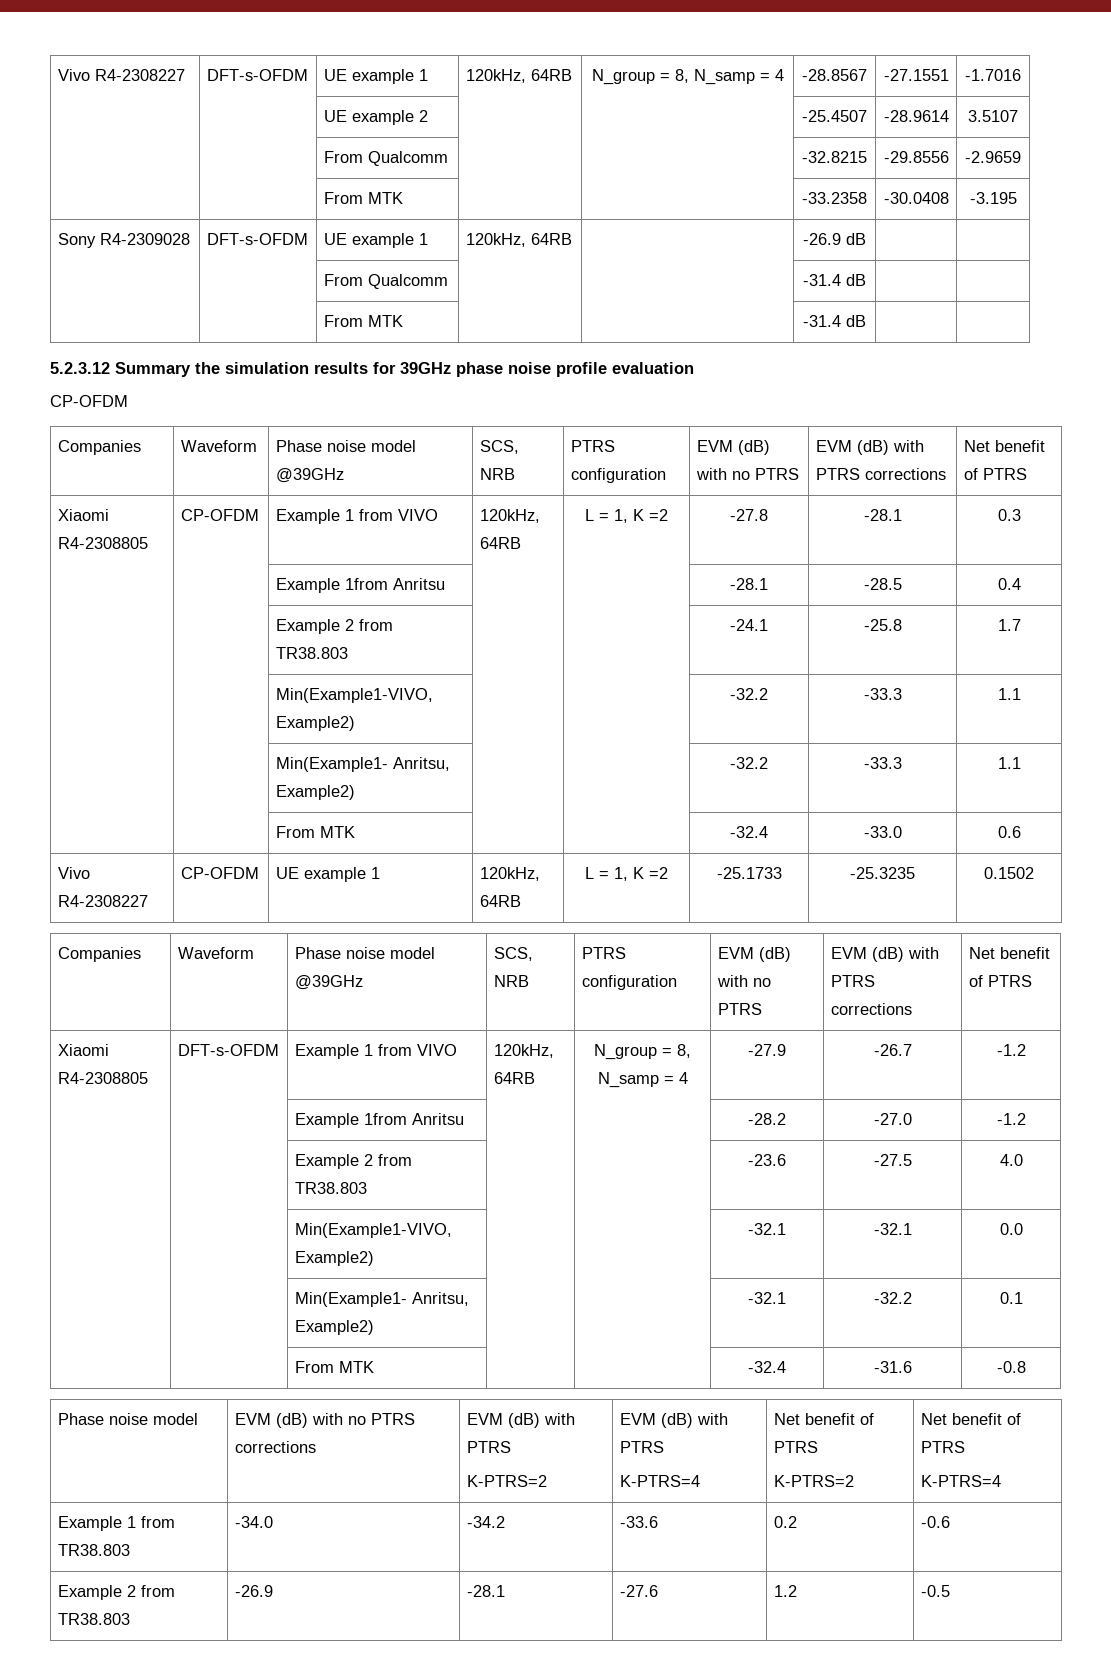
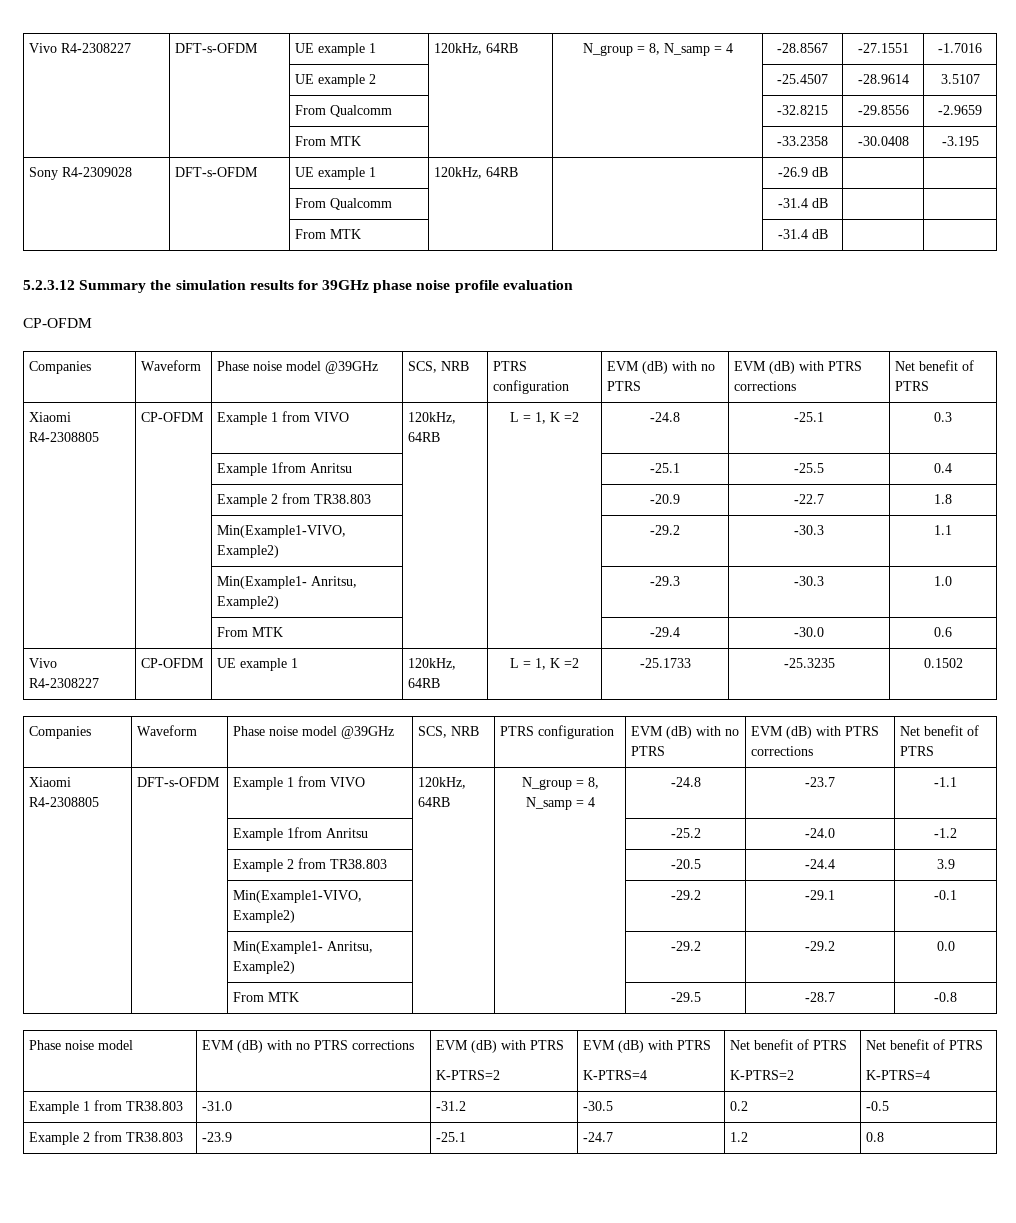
[730,509,768,521] [863,509,902,521] -27.8 | -28.1 -> [650,412,680,422] [794,412,825,422] -24.8 | -25.1
[730,578,768,590] [863,578,902,590] -28.1 | -28.5 -> [650,463,680,473] [794,463,825,473] -25.1 | -25.5
[730,619,768,631] [863,619,902,631] [997,619,1021,631] [275,688,433,703] [275,716,355,731] [730,688,768,700] [863,688,902,700] -24.1 | -25.8 | 1.7 // | | Min(Example1-VIVO, Example2) | | | -32.2 | -33.3 -> [650,494,680,504] [794,494,825,504] [934,494,952,504] [217,525,347,538] [217,545,280,558] [650,525,680,535] [794,525,825,535] -20.9 | -22.7 | 1.8 // | | Min(Example1-VIVO, Example2) | | | -29.2 | -30.3
[730,757,768,769] [863,757,902,769] [997,757,1021,769] [275,826,355,838] [730,826,768,838] [863,826,902,838] -32.2 | -33.3 | 1.1 // | | From MTK | | | -32.4 | -33.0 -> [650,576,680,586] [794,576,825,586] [934,576,952,586] [217,627,284,637] [650,627,680,637] [794,627,825,637] -29.3 | -30.3 | 1.0 // | | From MTK | | | -29.4 | -30.0
[748,1044,786,1056] [873,1044,912,1056] [996,1044,1026,1056] [294,1113,464,1128] [748,1113,786,1125] [873,1113,912,1125] -27.9 | -26.7 | -1.2 // | | Example 1from Anritsu | | | -28.2 | -27.0 -> [670,777,701,787] [805,777,836,787] [934,777,957,787] [233,827,369,841] [670,828,701,838] [805,828,836,838] -24.8 | -23.7 | -1.1 // | | Example 1from Anritsu | | | -25.2 | -24.0
[748,1154,786,1166] [873,1154,912,1166] [999,1154,1023,1166] [294,1223,452,1238] [294,1251,374,1266] [748,1223,786,1235] [873,1223,912,1235] [999,1223,1023,1235] [294,1292,469,1307] [294,1320,374,1335] [748,1292,786,1304] [873,1292,912,1304] [999,1292,1023,1304] [294,1361,374,1373] [748,1361,786,1373] [873,1361,912,1373] -23.6 | -27.5 | 4.0 // | | Min(Example1-VIVO, Example2) | | | -32.1 | -32.1 | 0.0 // | | Min(Example1- Anritsu, Example2) | | | -32.1 | -32.2 | 0.1 // | | From MTK | | | -32.4 | -31.6 -> [670,859,701,869] [805,859,836,869] [936,859,955,869] [233,890,363,903] [233,910,296,923] [670,890,701,900] [805,890,836,900] [934,890,957,900] [233,941,374,954] [233,961,296,974] [670,941,701,951] [805,941,836,951] [936,941,955,951] [233,992,300,1002] [670,992,701,1002] [805,992,836,1002] -20.5 | -24.4 | 3.9 // | | Min(Example1-VIVO, Example2) | | | -29.2 | -29.1 | -0.1 // | | Min(Example1- Anritsu, Example2) | | | -29.2 | -29.2 | 0.0 // | | From MTK | | | -29.5 | -28.7
[234,1516,273,1528] [466,1516,505,1528] [619,1516,658,1528] -34.0 | -34.2 | -33.6 -> [202,1101,233,1111] [436,1101,467,1111] [583,1101,614,1111] -31.0 | -31.2 | -30.5
[920,1516,950,1528] [57,1585,175,1600] [57,1613,130,1625] [234,1585,273,1597] [466,1585,505,1597] [619,1585,658,1597] -0.6 // Example 2 from TR38.803 | -26.9 | -28.1 | -27.6 -> [866,1101,890,1111] [29,1131,184,1145] [202,1132,233,1142] [436,1132,467,1142] [583,1132,614,1142] -0.5 // Example 2 from TR38.803 | -23.9 | -25.1 | -24.7
[920,1585,950,1597] -0.5 -> [866,1132,885,1142] 0.8

